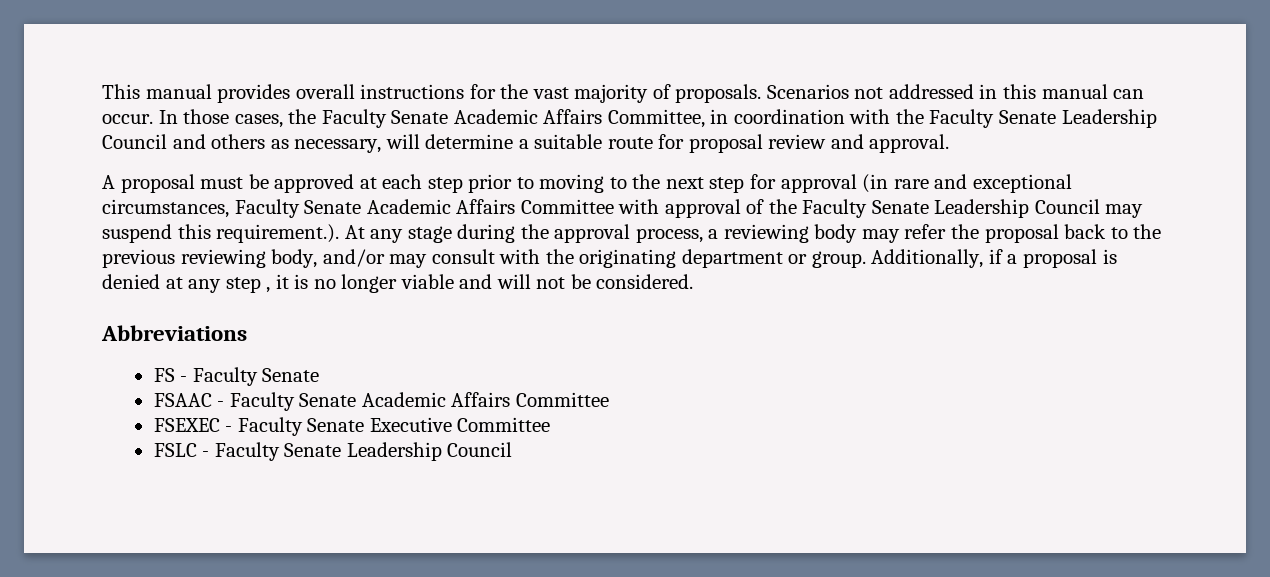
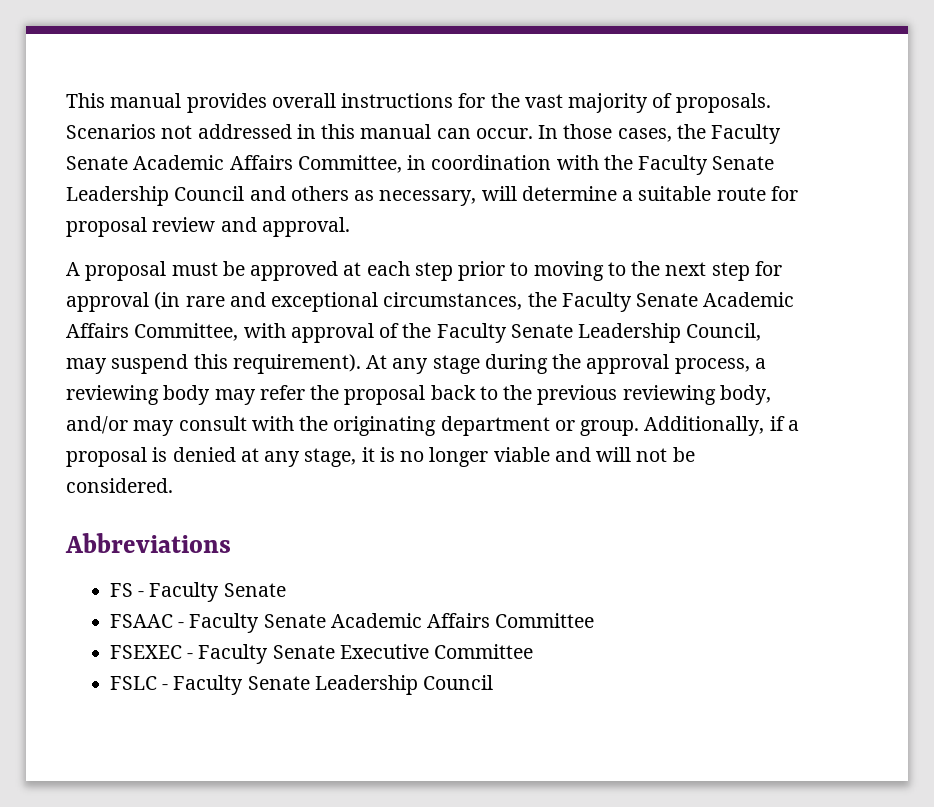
[234,199,614,218] Faculty Senate Academic Affairs Committee -> [527,292,795,312] [66,323,239,341] the Faculty Senate Academic Affairs Committee,
[1034,199,1100,214] Council -> [686,323,762,341] Council,
[216,224,340,243] requirement.). -> [232,354,361,374] requirement).
[225,277,271,293] step , -> [304,448,357,467] stage,

